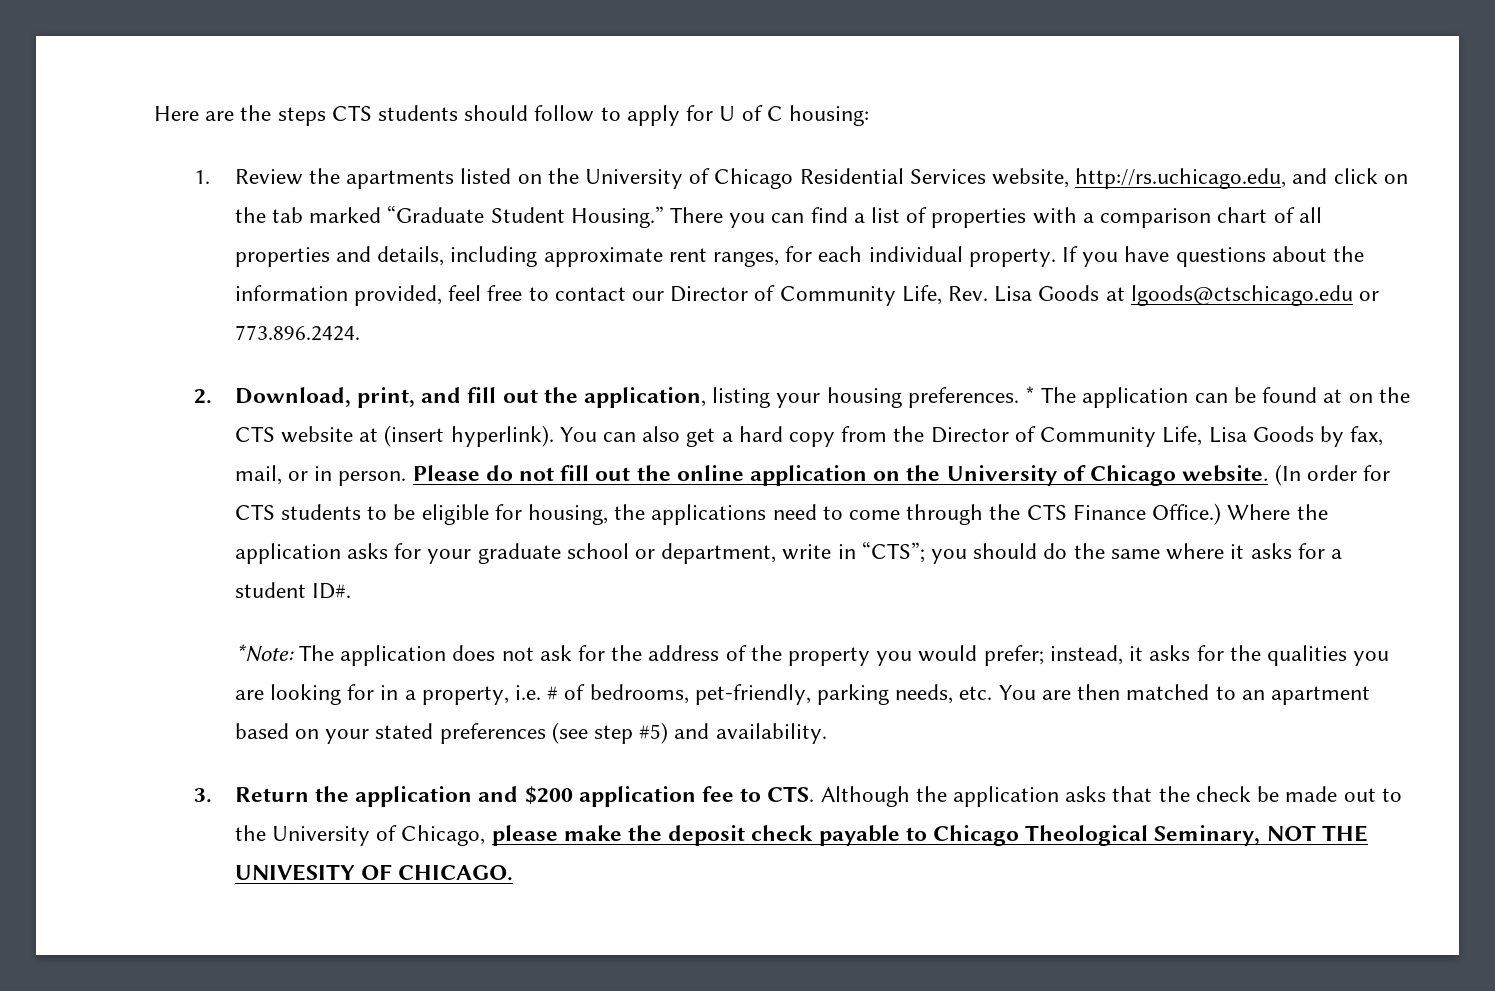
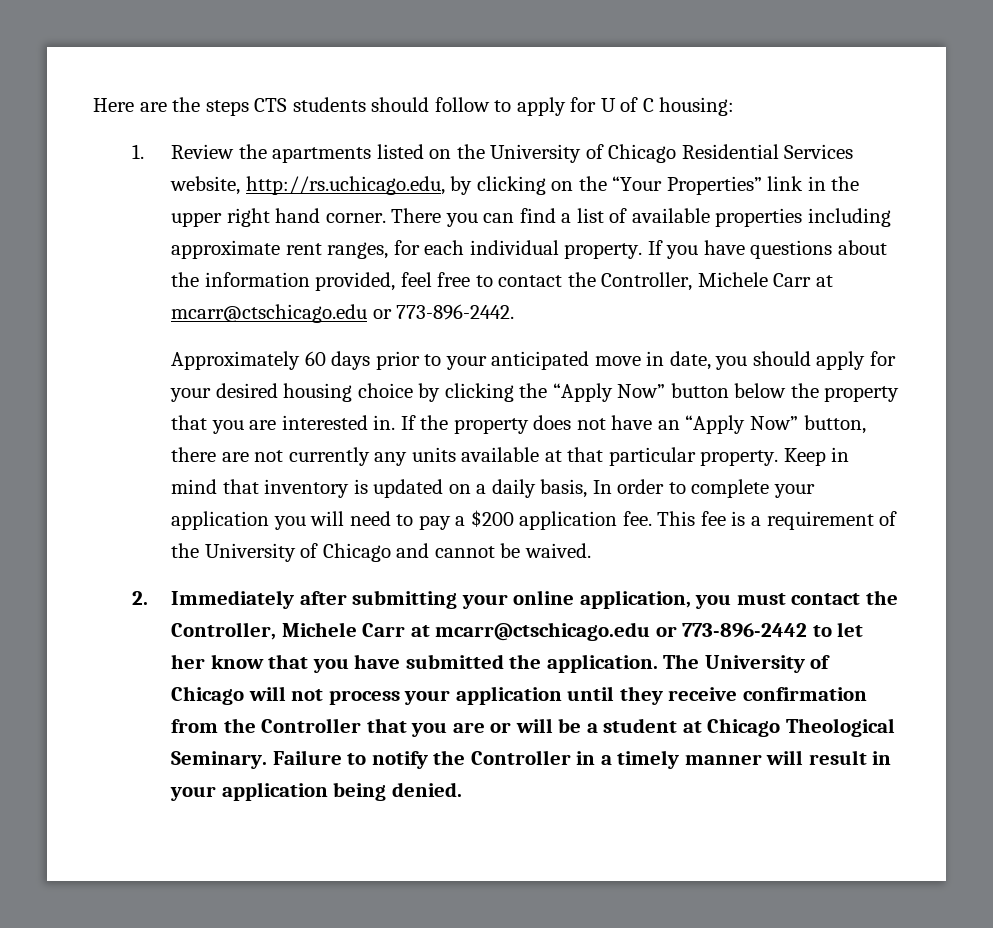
[1292,168,1408,184] [234,205,664,228] and click on the tab marked “Graduate Student Housing.” -> [450,176,860,195] [171,208,386,227] by clicking on the “Your Properties” link in the upper right hand corner.
[931,207,1322,228] [234,246,445,267] properties with a comparison chart of all properties and details, -> [631,208,803,227] available properties
[632,285,1380,306] [234,325,360,341] [194,386,1410,408] [234,425,1384,447] [234,464,1390,486] [234,503,1328,525] [234,541,1342,564] [234,582,351,599] [234,644,1390,666] [234,684,1370,705] [234,722,827,744] [194,786,1402,807] [234,825,1368,846] [234,864,514,881] our Director of Community Life, Rev. Lisa Goods at lgoods@ctschicago.edu or 773.896.2424. // 2. Download, print, and fill out the application, listing your housing preferences. * The application can be found at on the CTS website at (insert hyperlink). You can also get a hard copy from the Director of Community Life, Lisa Goods by fax, mail, or in person. Please do not fill out the online application on the University of Chicago website. (In order for CTS students to be eligible for housing, the applications need to come through the CTS Finance Office.) Where the application asks for your graduate school or department, write in “CTS”; you should do the same where it asks for a student ID#. // *Note: The application does not ask for the address of the property you would prefer; instead, it asks for the qualities you are looking for in a property, i.e. # of bedrooms, pet-friendly, parking needs, etc. You are then matched to an apartment based on your stated preferences (see step #5) and availability. // 3. Return the application and $200 application fee to CTS. Although the application asks that the check be made out to the University of Chicago, please make the deposit check payable to Chicago Theological Seminary, NOT THE UNIVESITY OF CHICAGO. -> [567,272,833,291] [171,304,515,323] [171,351,897,370] [170,383,900,402] [171,415,866,434] [171,447,850,466] [171,479,816,498] [171,510,898,530] [171,543,591,562] [132,590,898,609] [171,622,864,641] [171,654,831,673] [171,686,867,705] [171,718,896,737] [171,750,892,769] [170,782,462,801] the Controller, Michele Carr at mcarr@ctschicago.edu or 773-896-2442. // Approximately 60 days prior to your anticipated move in date, you should apply for your desired housing choice by clicking the “Apply Now” button below the property that you are interested in. If the property does not have an “Apply Now” button, there are not currently any units available at that particular property. Keep in mind that inventory is updated on a daily basis, In order to complete your application you will need to pay a $200 application fee. This fee is a requirement of the University of Chicago and cannot be waived. // 2. Immediately after submitting your online application, you must contact the Controller, Michele Carr at mcarr@ctschicago.edu or 773-896-2442 to let her know that you have submitted the application. The University of Chicago will not process your application until they receive confirmation from the Controller that you are or will be a student at Chicago Theological Seminary. Failure to notify the Controller in a timely manner will result in your application being denied.

